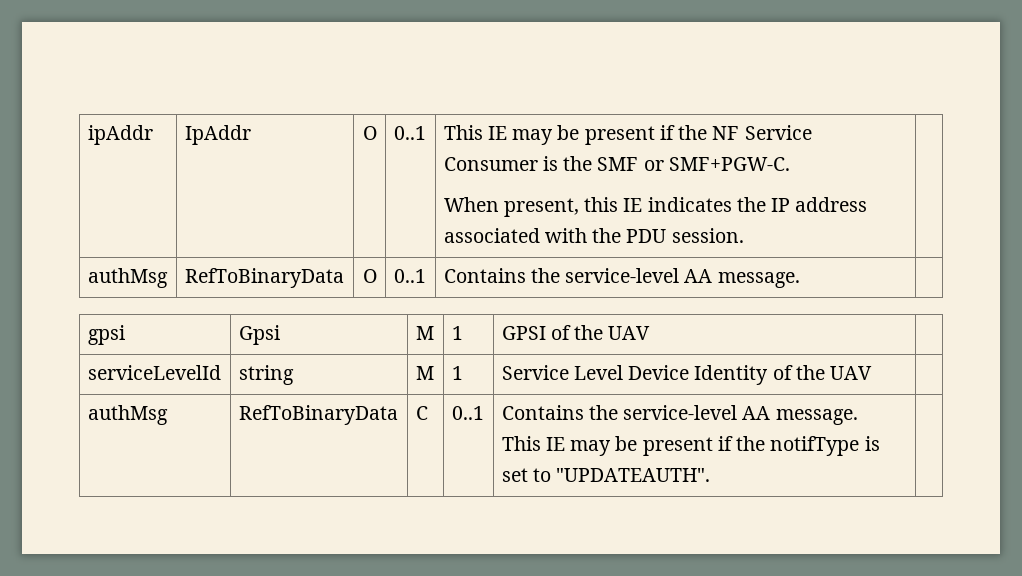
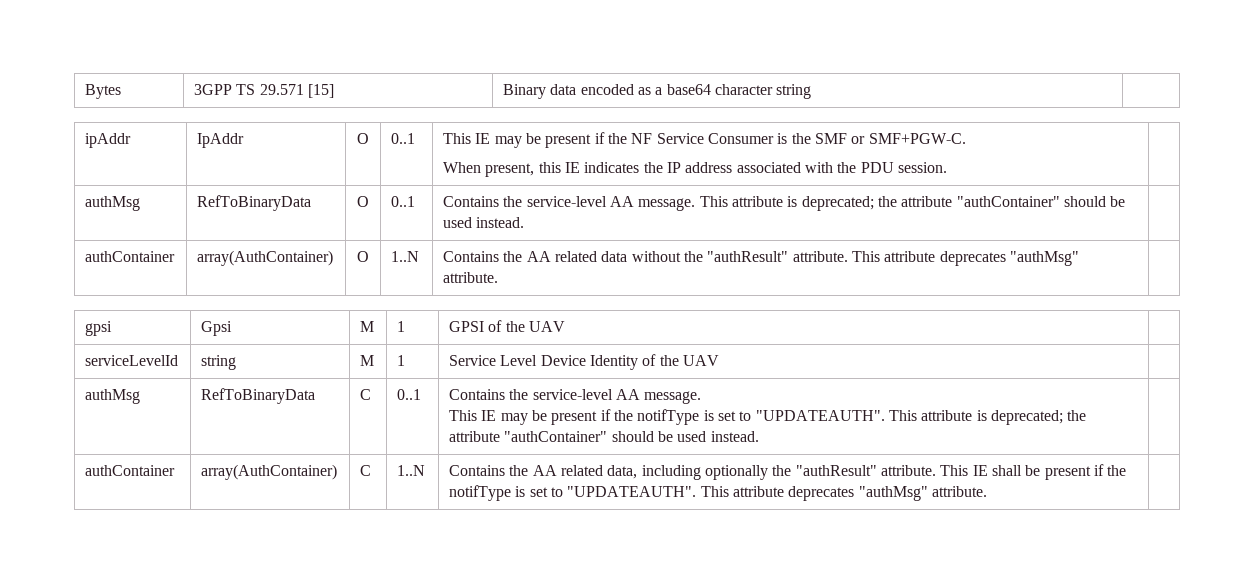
(87, 135) none -> [85,84,122,99] [194,84,335,98] [503,84,812,99] Bytes | 3GPP TS 29.571 [15] | Binary data encoded as a base64 character string | //
(800, 280) none -> [699,196,1126,211] [443,217,525,228] [85,251,176,262] [197,250,334,266] [357,251,369,262] [391,251,420,262] [443,251,1079,266] [443,272,499,283] This attribute is deprecated; the attribute "authContainer" should be used instead. | // authContainer | array(AuthContainer) | O | 1..N | Contains the AA related data without the "authResult" attribute. This attribute deprecates "authMsg" attribute.
(711, 475) none -> [888,410,1087,425] [449,431,759,442] [85,465,176,476] [201,464,338,480] [360,465,372,476] [397,465,426,476] [449,464,1127,480] [449,485,988,501] This attribute is deprecated; the attribute "authContainer" should be used instead. | // authContainer | array(AuthContainer) | C | 1..N | Contains the AA related data, including optionally the "authResult" attribute. This IE shall be present if the notifType is set to "UPDATEAUTH". This attribute deprecates "authMsg" attribute.

